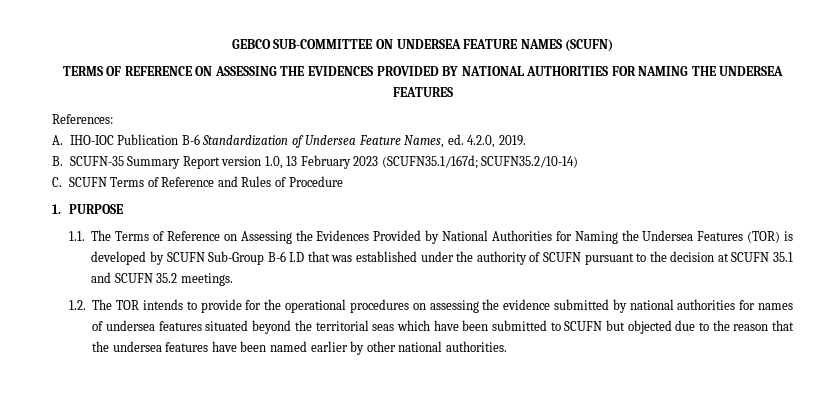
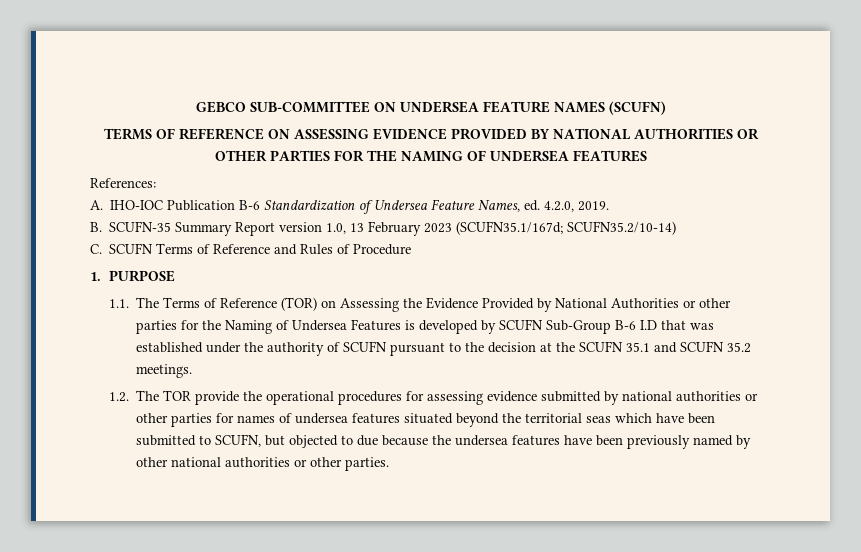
[280,66,373,76] THE EVIDENCES -> [372,128,447,140] EVIDENCE
[611,66,716,76] FOR NAMING THE -> [736,128,759,140] [214,150,486,162] OR OTHER PARTIES FOR THE NAMING OF
(221, 236) none -> [281,297,318,311] (TOR)
[316,230,370,241] Evidences -> [426,297,479,309] Evidence
[555,230,639,244] for Naming the -> [683,298,732,308] [136,320,290,334] or other parties for the Naming of
[747,231,781,243] (TOR) -> (402, 325) none
(729, 257) none -> [556,342,576,352] the
[143,299,500,313] intends to provide for the operational procedures on assessing the -> [195,391,484,405] provide the operational procedures for assessing
(736, 304) none -> [745,393,759,401] [136,413,213,427] or other parties
[564,321,603,331] SCUFN -> [215,434,262,447] SCUFN,
[675,320,795,331] due to the reason that -> [341,435,429,446] to due because
[269,341,348,352] named earlier -> [627,435,734,449] previously named
[445,341,507,352] authorities. -> [225,457,390,471] authorities or other parties.

